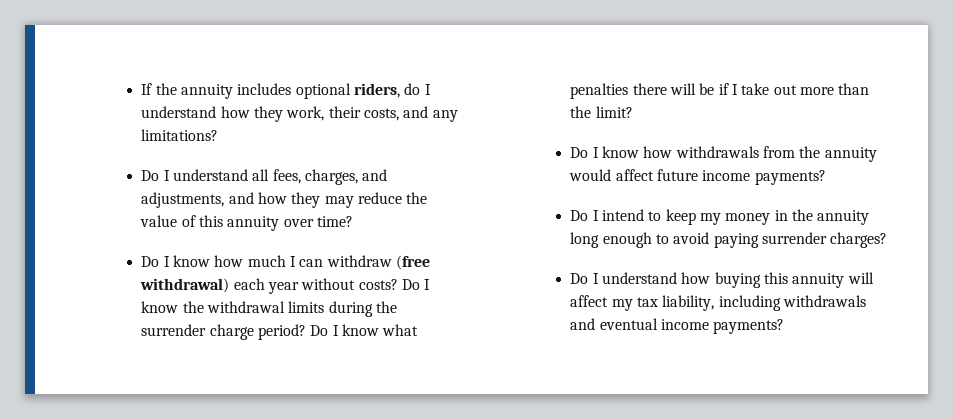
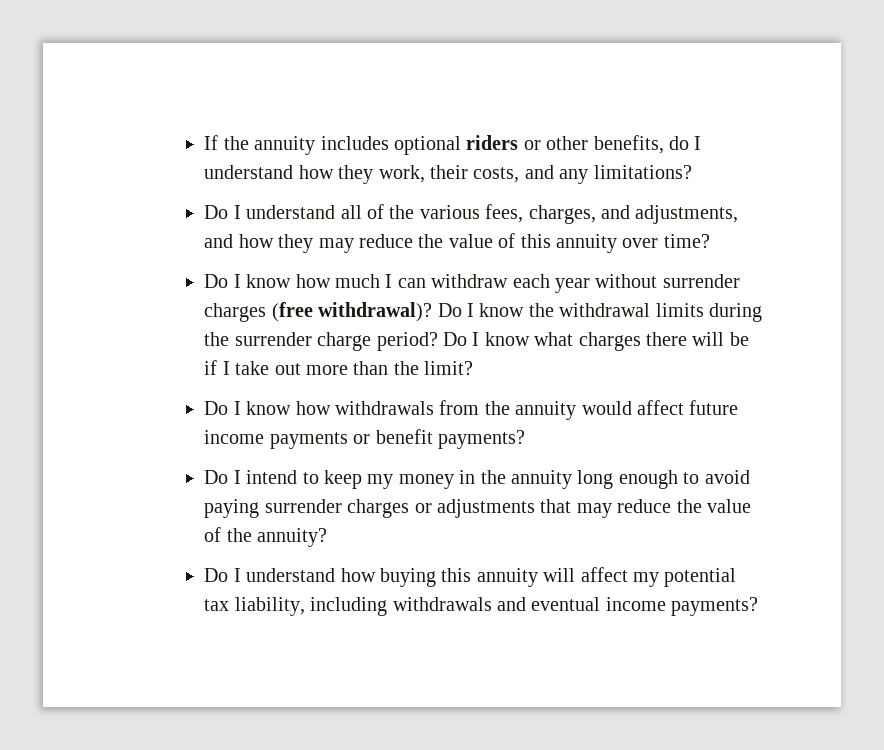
[353,83,400,98] riders, -> [466,135,664,154] riders or other benefits,
(270, 175) none -> [367,204,480,219] of the various
[395,255,430,270] [140,278,230,293] (free withdrawal) -> (509, 281) none
[358,279,398,290] costs? -> [662,274,740,288] [204,302,433,322] surrender charges (free withdrawal)?
[570,83,629,99] penalties -> [578,332,641,351] charges
(751, 175) none -> [269,429,433,449] payments or benefit
[830,232,888,248] charges? -> [347,499,752,518] [204,527,328,547] charges or adjustments that may reduce the value of the annuity?
(633, 305) none -> [664,568,737,587] potential

